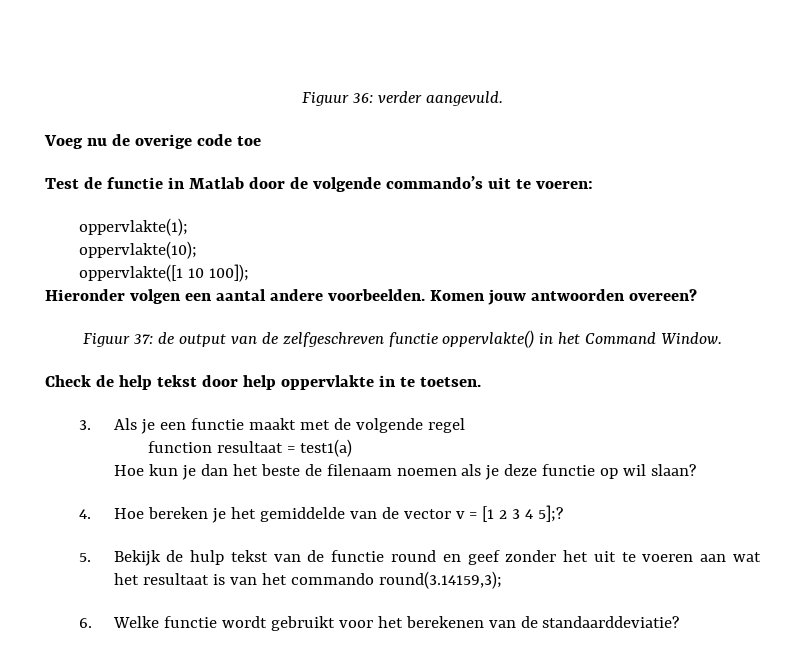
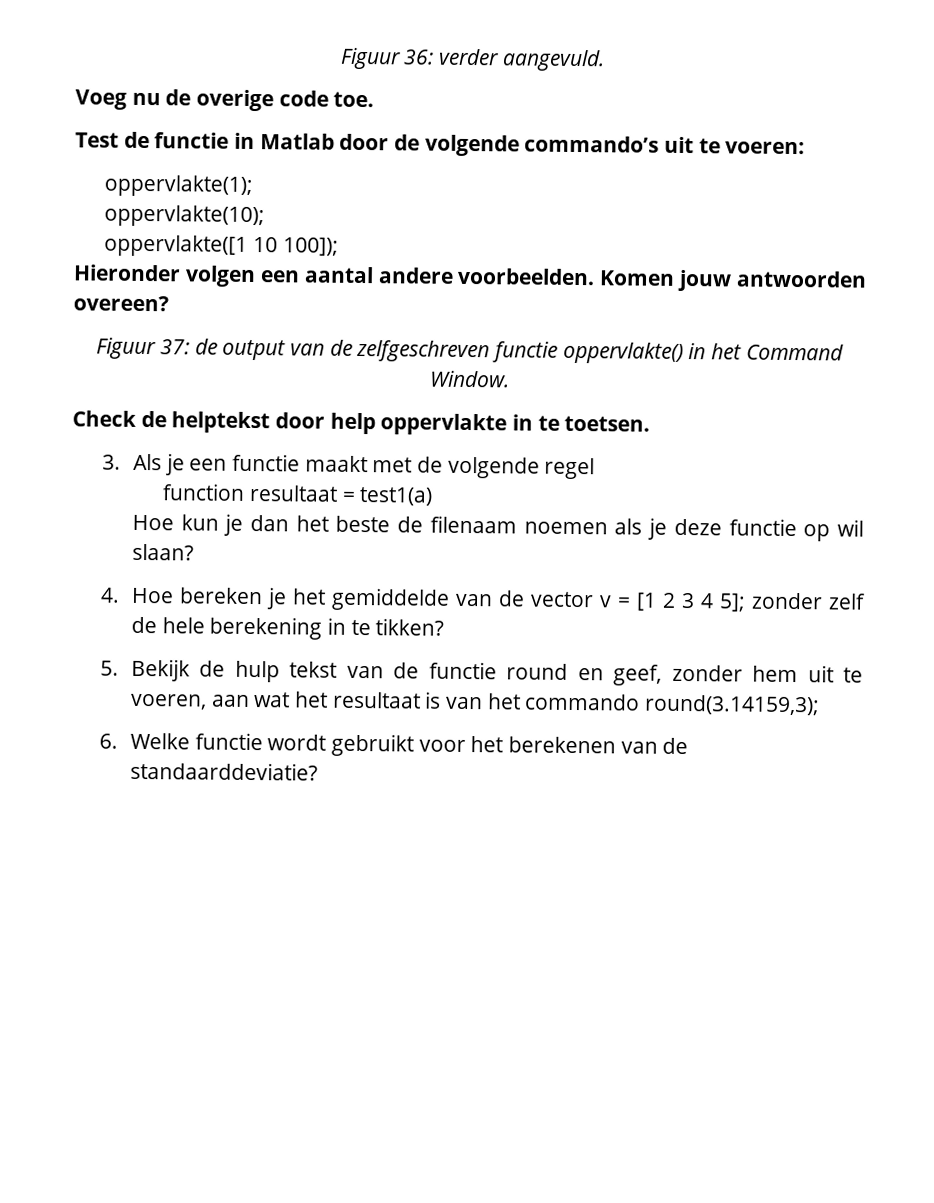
[236,136,261,146] toe -> [333,91,375,108] toe.
[118,375,197,390] help tekst -> [171,411,271,434] helptekst
[538,505,564,522] 5];? -> [718,592,866,612] [130,616,445,640] 5]; zonder zelf de hele berekening in te tikken?
[467,550,694,565] geef zonder het uit te voeren -> [613,664,864,686] [129,693,207,710] geef, zonder hem uit te voeren,

